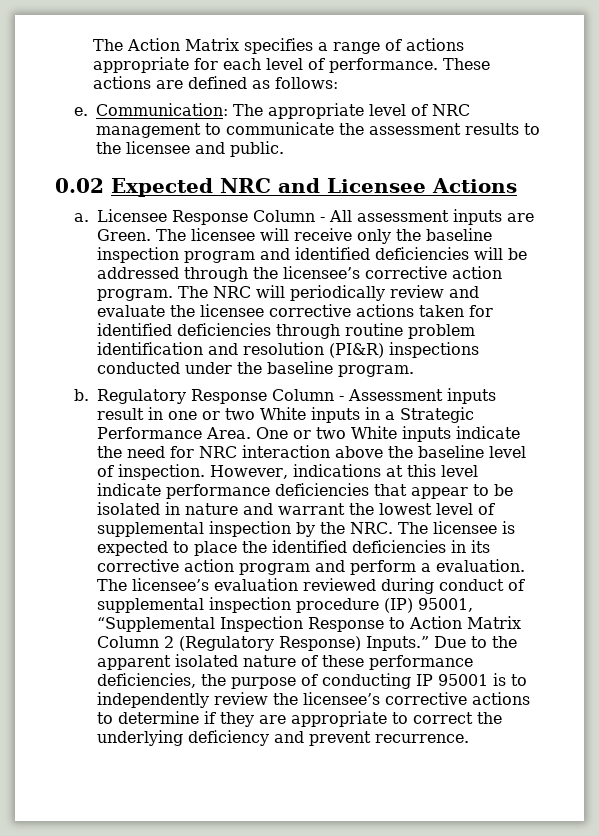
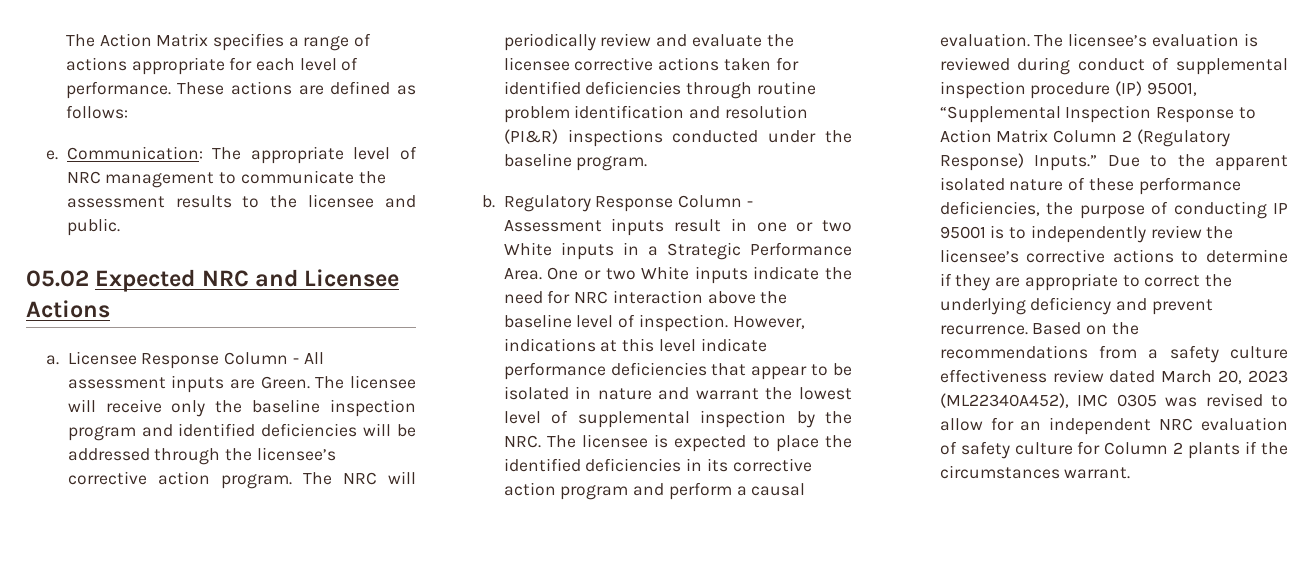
[55,178,104,193] 0.02 -> [26,270,89,287] 05.02
(432, 567) none -> [751,483,806,496] causal
(299, 584) none -> [1243,33,1258,47] is
(470, 738) none -> [1032,322,1139,335] [939,345,1288,363] [939,369,1288,384] [939,393,1288,408] [939,417,1288,435] [939,441,1288,459] [939,465,1131,479] Based on the recommendations from a safety culture effectiveness review dated March 20, 2023 (ML22340A452), IMC 0305 was revised to allow for an independent NRC evaluation of safety culture for Column 2 plants if the circumstances warrant.

